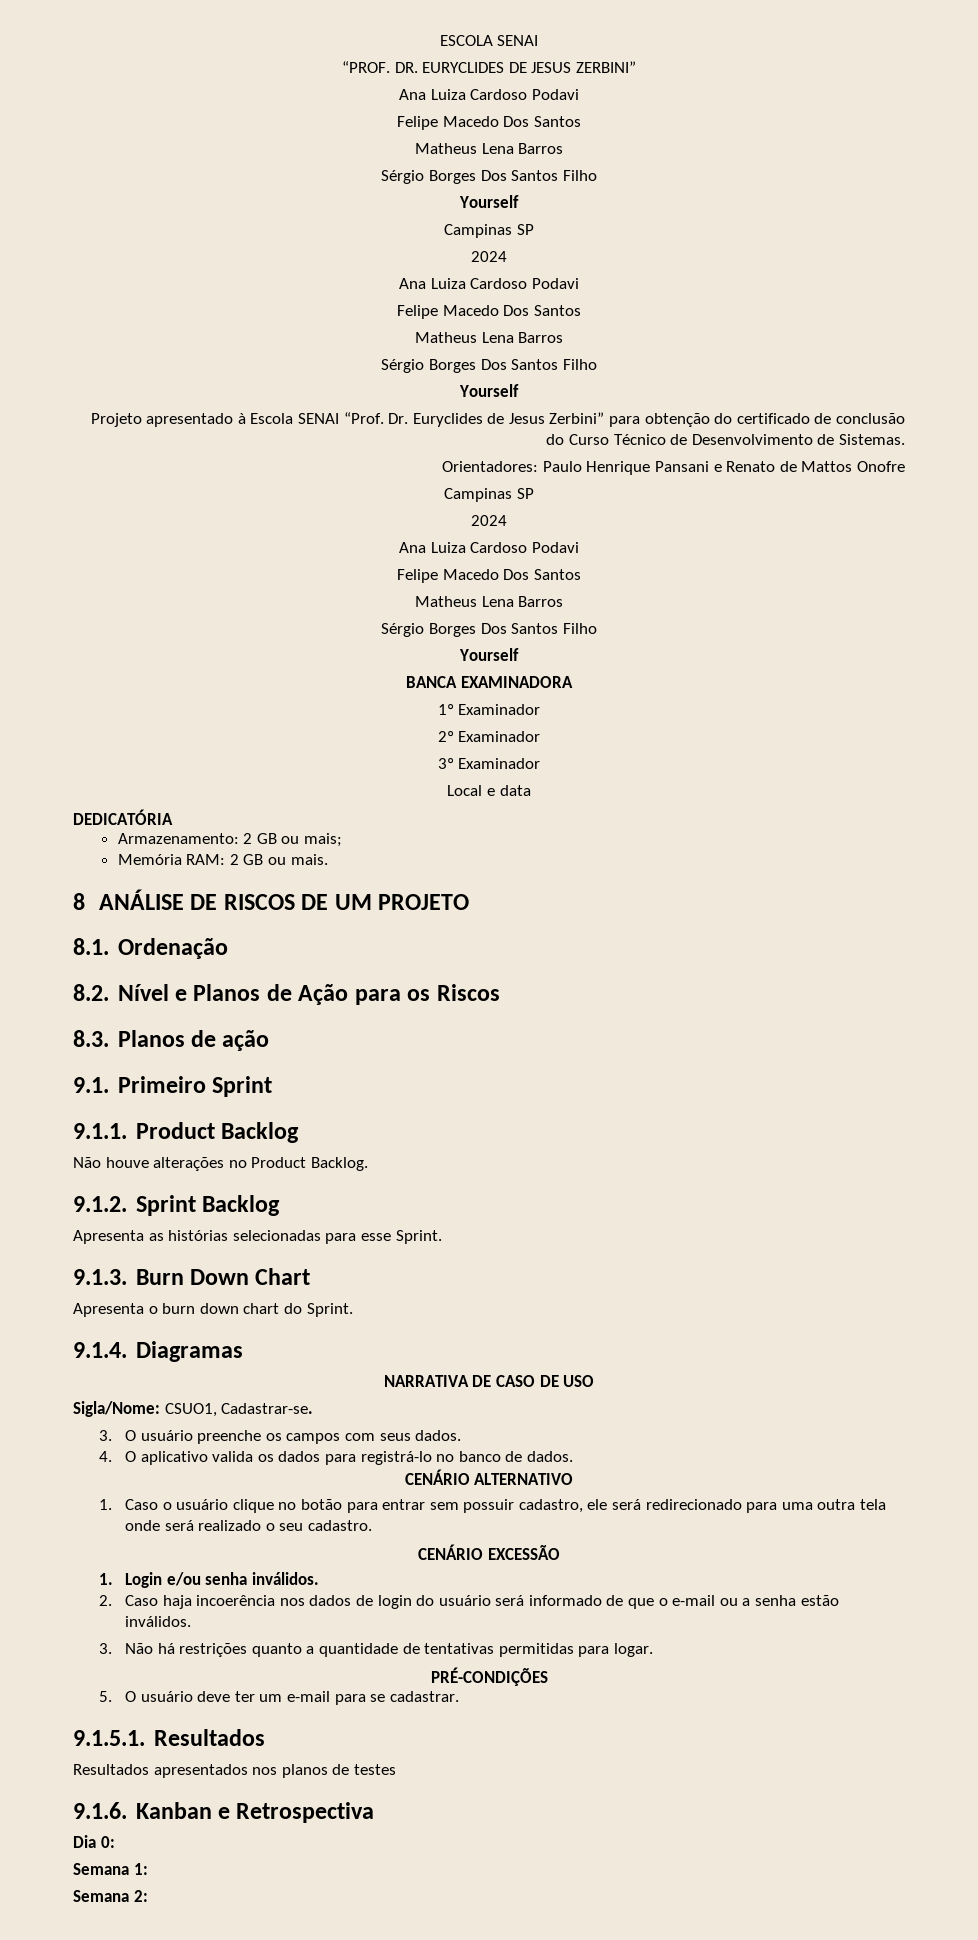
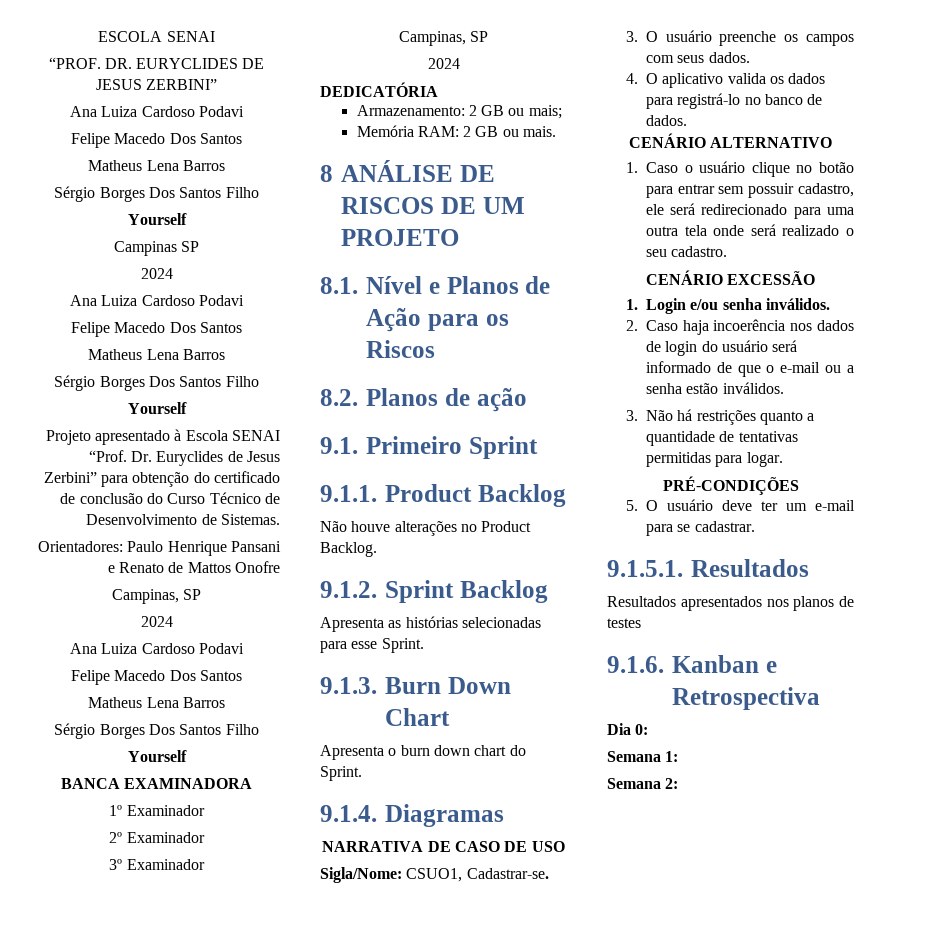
[444,488,513,502] Campinas -> [111,589,179,604] Campinas,
[447,785,531,796] Local e data -> [398,31,489,46] [427,58,460,69] Campinas, SP // 2024
[117,938,228,959] [73,984,109,1001] Ordenação // 8.2. -> (358, 285) none
[73,1030,109,1047] 8.3. -> [320,389,358,406] 8.2.

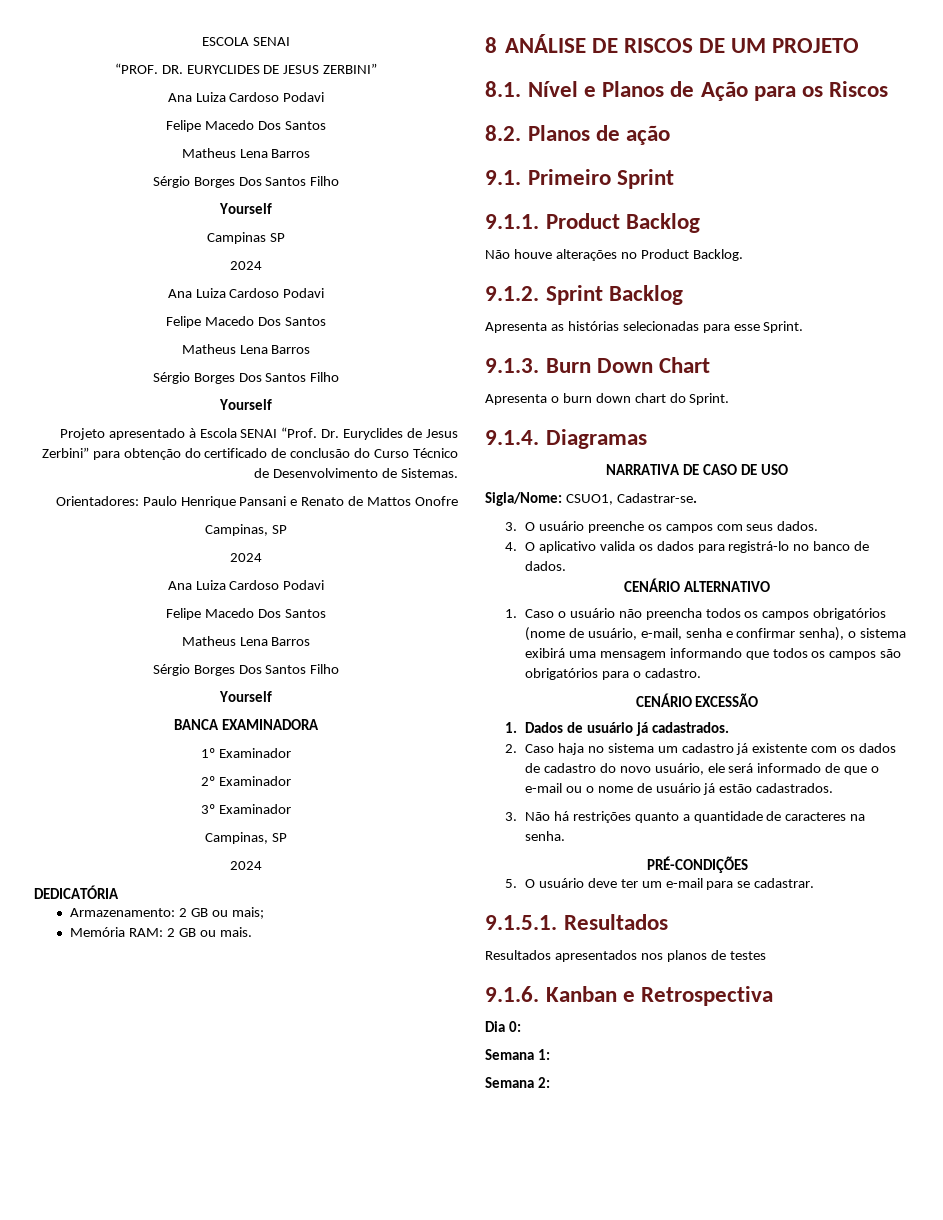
[751,162,854,177] [645,183,854,198] [645,203,854,219] [645,224,854,236] [645,246,728,257] [645,270,816,285] [625,298,830,314] [625,319,854,335] [645,340,768,356] clique no botão para entrar sem possuir cadastro, ele será redirecionado para uma outra tela onde será realizado o seu cadastro. // CENÁRIO EXCESSÃO // 1. Login e/ou senha inválidos. // 2. Caso haja incoerência nos dados de login do usuário -> [618,608,887,620] [524,627,907,641] [524,648,902,660] [524,668,701,680] [635,693,759,707] [504,722,729,736] [504,743,897,755] [524,763,725,775] não preencha todos os campos obrigatórios (nome de usuário, e-mail, senha e confirmar senha), o sistema exibirá uma mensagem informando que todos os campos são obrigatórios para o cadastro. // CENÁRIO EXCESSÃO // 1. Dados de usuário já cadastrados. // 2. Caso haja no sistema um cadastro já existente com os dados de cadastro do novo usuário, ele
[847,365,854,373] [645,382,784,394] a senha estão inválidos. -> [585,783,834,795] o nome de usuário já estão cadastrados.
[738,431,798,442] [645,452,783,467] tentativas permitidas para logar. -> [785,812,866,821] [524,831,565,841] caracteres na senha.

